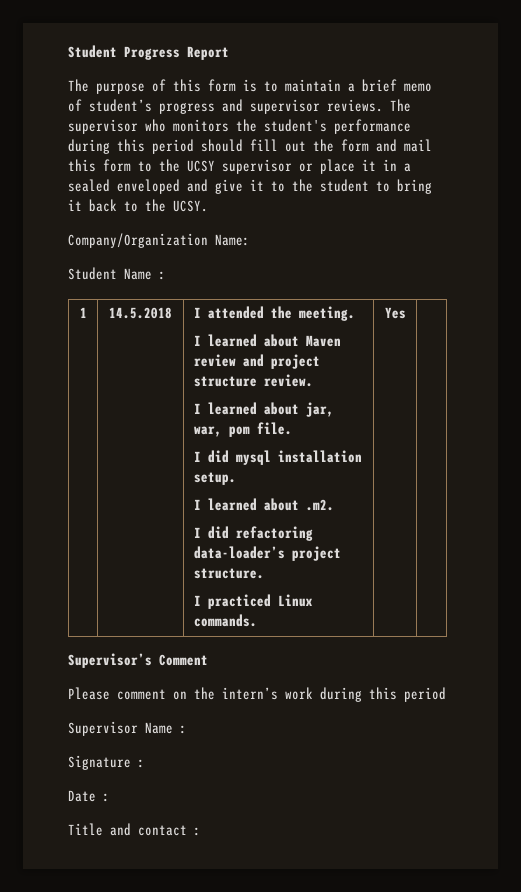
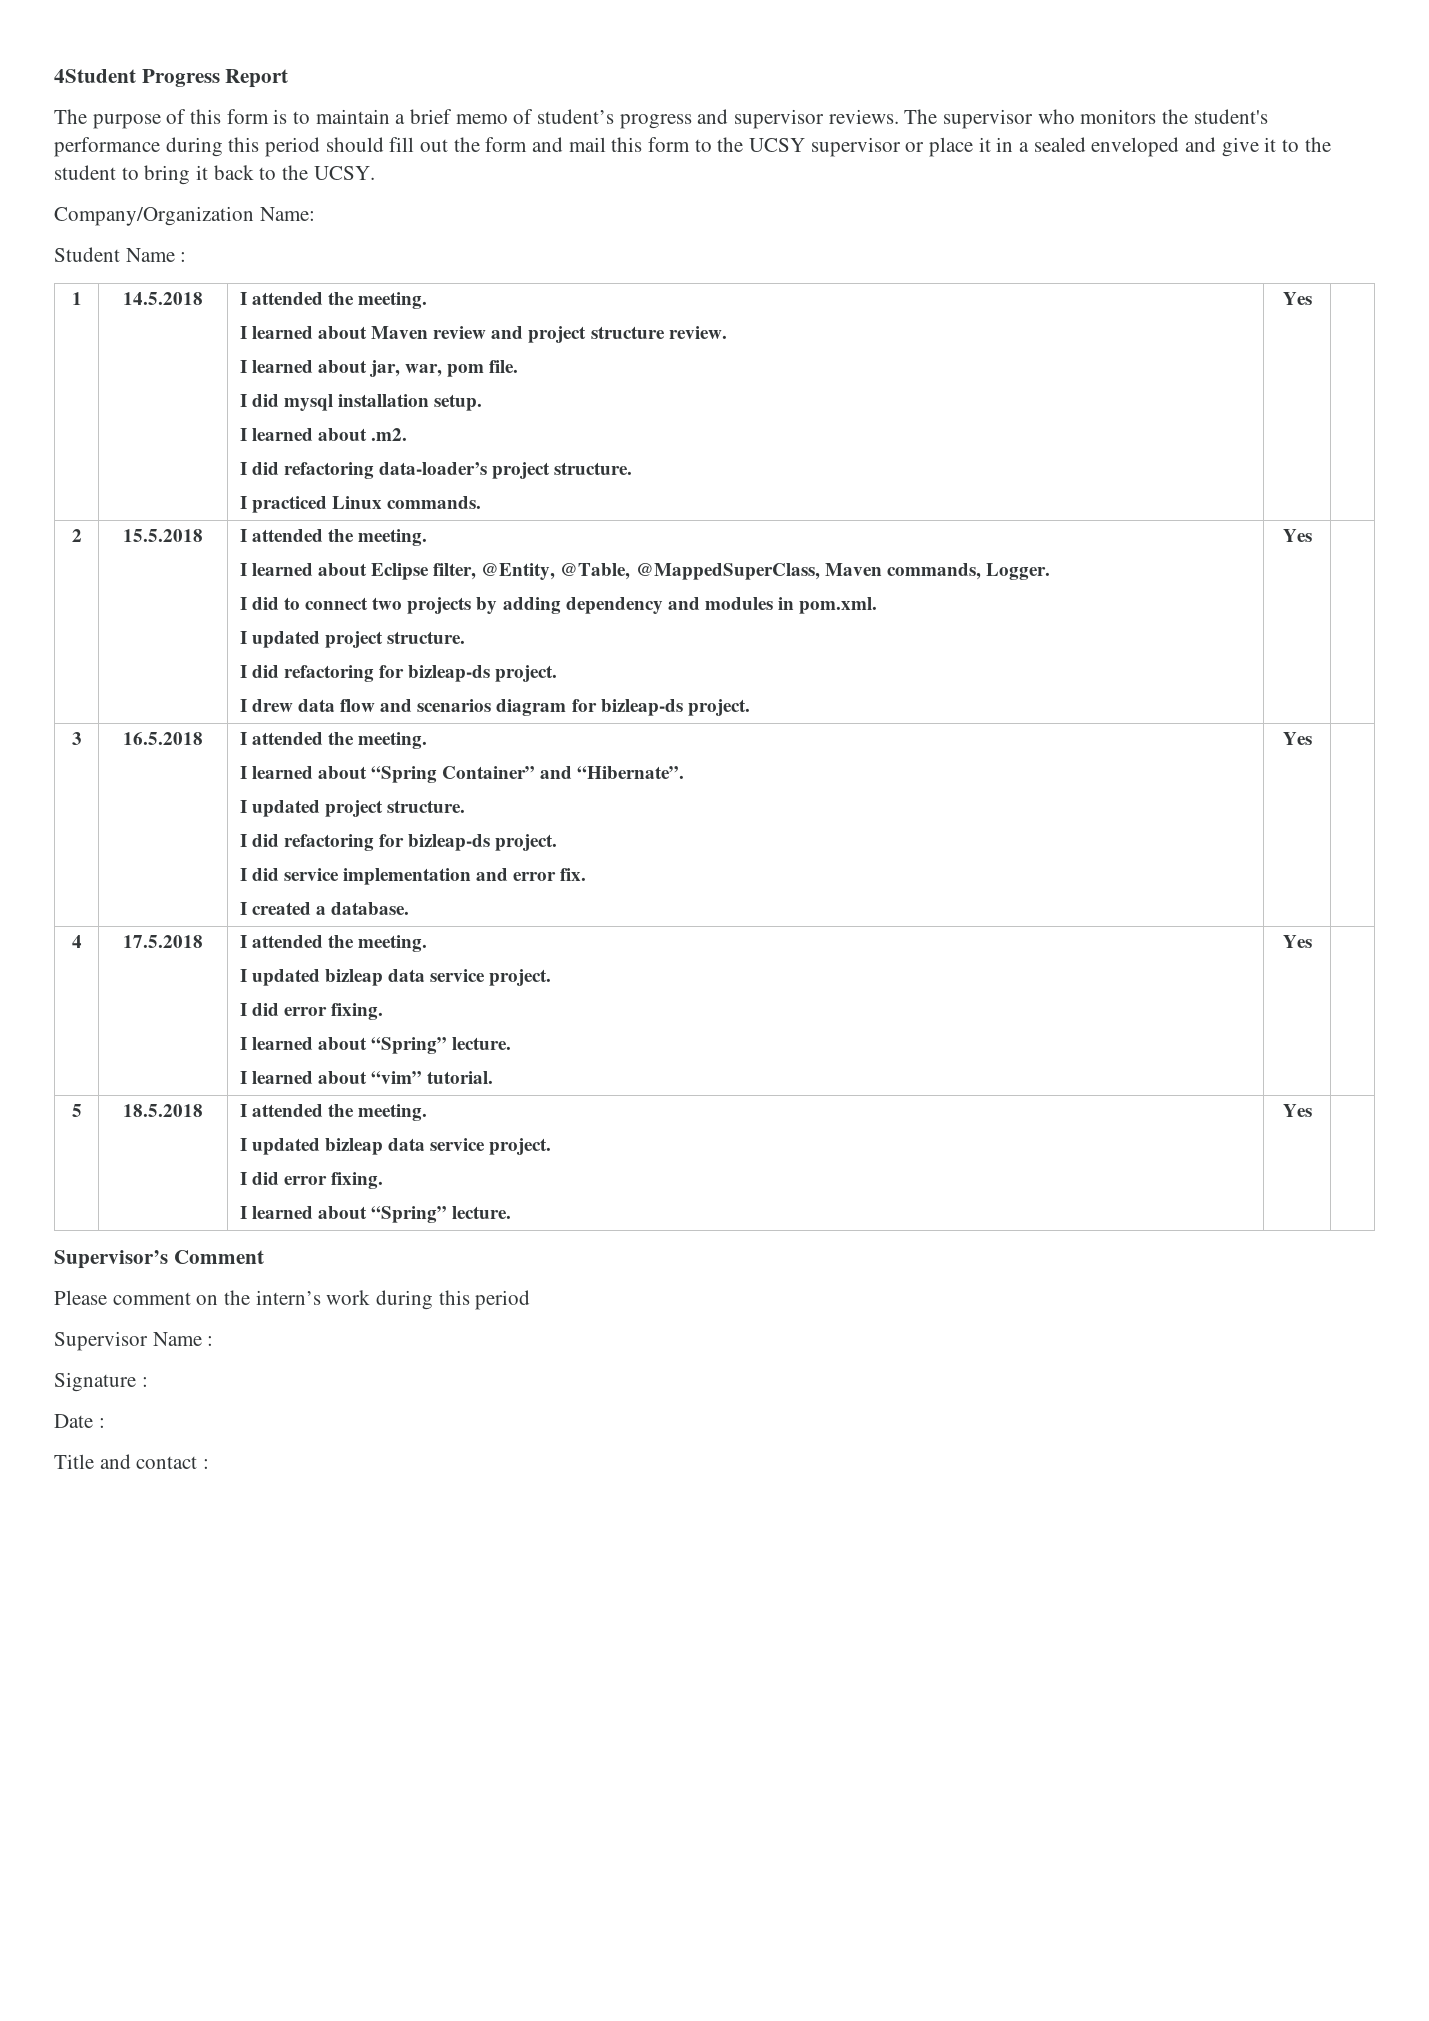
[68,45,117,58] Student -> [54,69,136,83] 4Student
(406, 313) none -> [71,529,82,542] [123,529,203,542] [239,529,427,546] [239,563,1050,580] [239,597,878,614] [239,631,465,648] [239,665,558,682] [239,699,750,716] [1282,529,1312,542] [71,732,82,745] [123,732,203,745] [239,732,427,749] [239,766,685,783] [239,800,465,817] [239,834,558,851] [239,868,587,885] [239,902,409,915] [1282,732,1312,745] [71,935,82,948] [123,935,203,948] [239,935,427,952] [239,969,552,986] [239,1003,383,1020] [239,1037,512,1054] [239,1071,494,1084] [1282,935,1312,948] [71,1104,82,1117] [123,1104,203,1117] [239,1104,427,1121] [239,1138,552,1155] [239,1172,383,1189] [239,1206,512,1223] [1282,1104,1312,1117] // 2 | 15.5.2018 | I attended the meeting. // I learned about Eclipse filter, @Entity, @Table, @MappedSuperClass, Maven commands, Logger. // I did to connect two projects by adding dependency and modules in pom.xml. // I updated project structure. // I did refactoring for bizleap-ds project. // I drew data flow and scenarios diagram for bizleap-ds project. | Yes | // 3 | 16.5.2018 | I attended the meeting. // I learned about “Spring Container” and “Hibernate”. // I updated project structure. // I did refactoring for bizleap-ds project. // I did service implementation and error fix. // I created a database. | Yes | // 4 | 17.5.2018 | I attended the meeting. // I updated bizleap data service project. // I did error fixing. // I learned about “Spring” lecture. // I learned about “vim” tutorial. | Yes | // 5 | 18.5.2018 | I attended the meeting. // I updated bizleap data service project. // I did error fixing. // I learned about “Spring” lecture. | Yes |

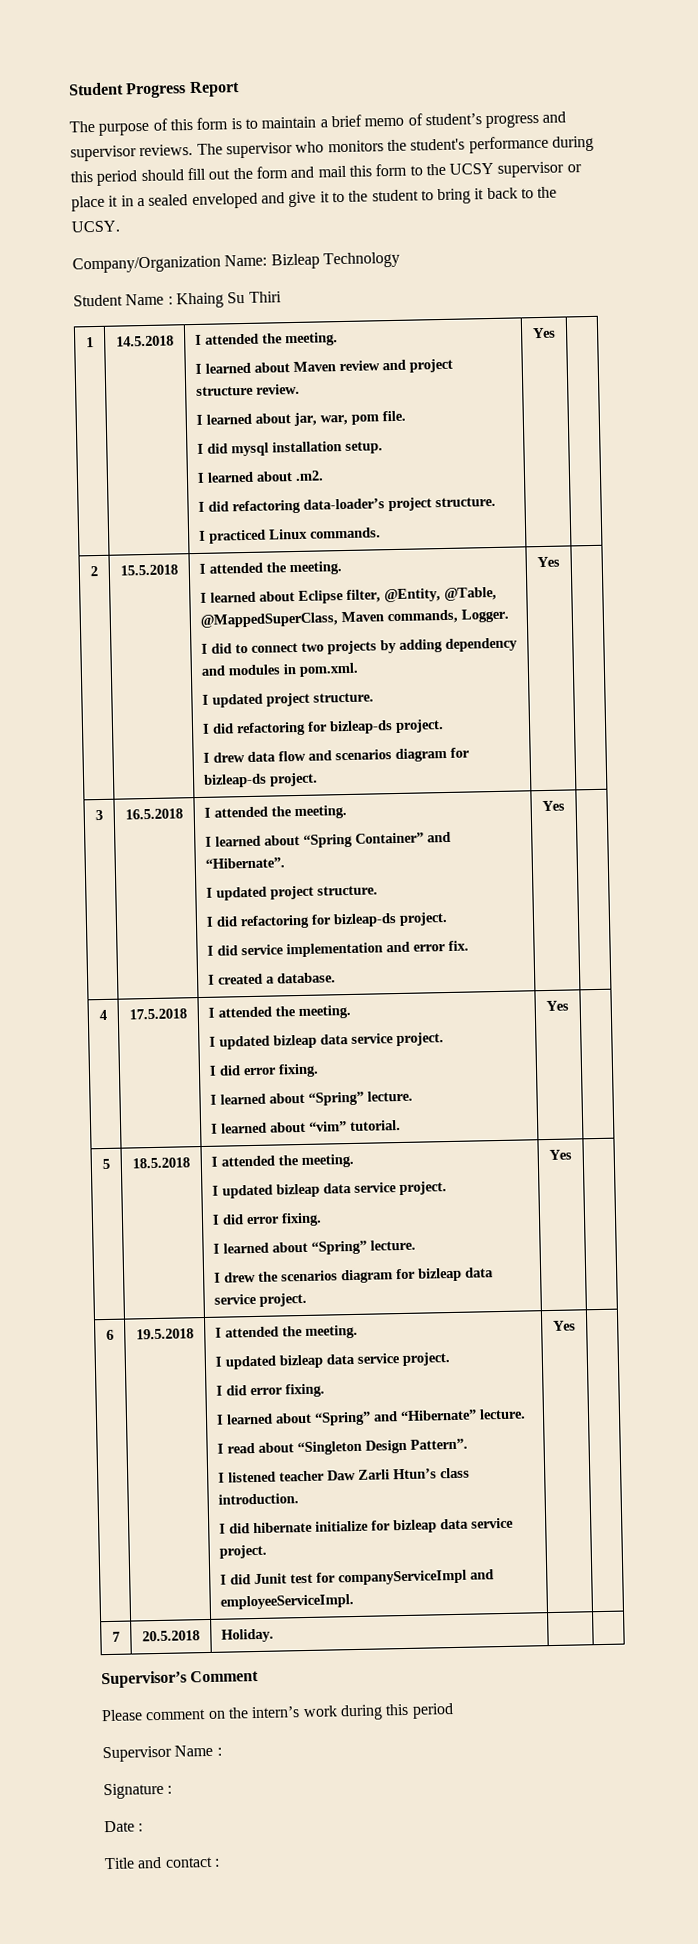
[54,69,136,83] 4Student -> [68,82,124,96] Student
(315, 214) none -> [270,251,400,270] Bizleap Technology
(187, 257) none -> [175,291,282,309] Khaing Su Thiri
[1282,1104,1312,1117] | Yes -> [214,1267,495,1284] [214,1292,308,1307] [549,1149,572,1160] [106,1329,114,1340] [136,1328,194,1340] [215,1324,359,1339] [215,1352,451,1370] [216,1383,326,1398] [216,1408,527,1426] [217,1438,469,1456] [218,1467,471,1483] [218,1493,300,1505] [219,1517,515,1534] [219,1544,268,1559] [220,1569,495,1586] [220,1594,355,1610] [553,1320,576,1331] [112,1631,120,1642] [142,1630,200,1642] [221,1628,275,1643] // I drew the scenarios diagram for bizleap data service project. | Yes | // 6 | 19.5.2018 | I attended the meeting. // I updated bizleap data service project. // I did error fixing. // I learned about “Spring” and “Hibernate” lecture. // I read about “Singleton Design Pattern”. // I listened teacher Daw Zarli Htun’s class introduction. // I did hibernate initialize for bizleap data service project. // I did Junit test for companyServiceImpl and employeeServiceImpl. | Yes | // 7 | 20.5.2018 | Holiday. |

